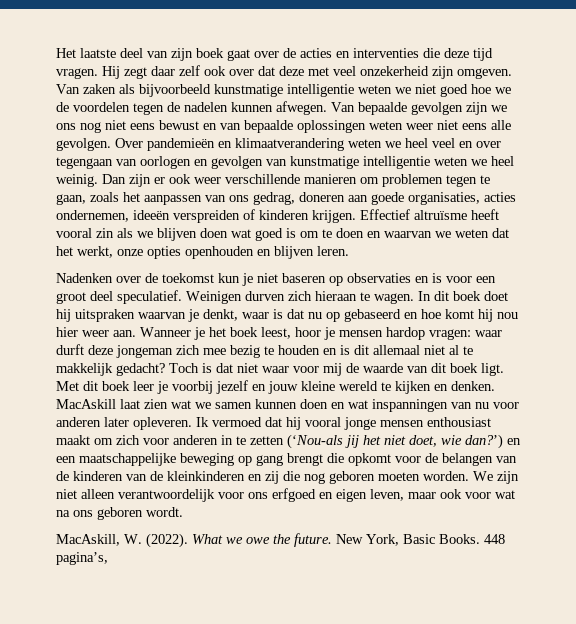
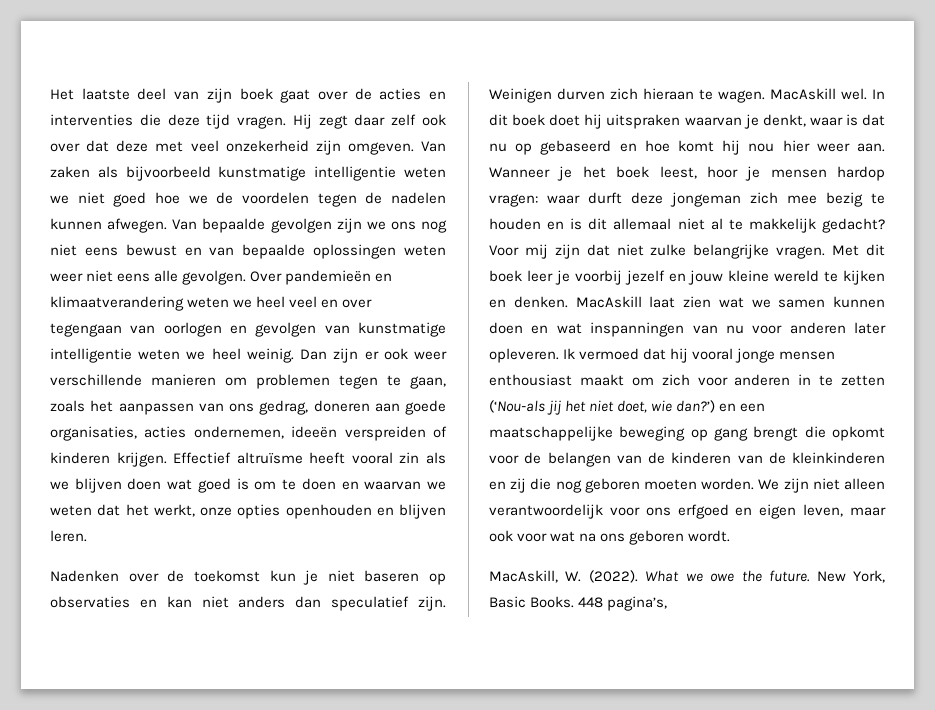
[432,273,496,283] [56,290,182,304] is voor een groot deel speculatief. -> [166,596,446,611] kan niet anders dan speculatief zijn.
(414, 298) none -> [770,88,867,100] MacAskill wel.
[169,363,504,376] Toch is dat niet waar voor mij de waarde van dit boek ligt. -> [489,244,826,259] Voor mij zijn dat niet zulke belangrijke vragen.

